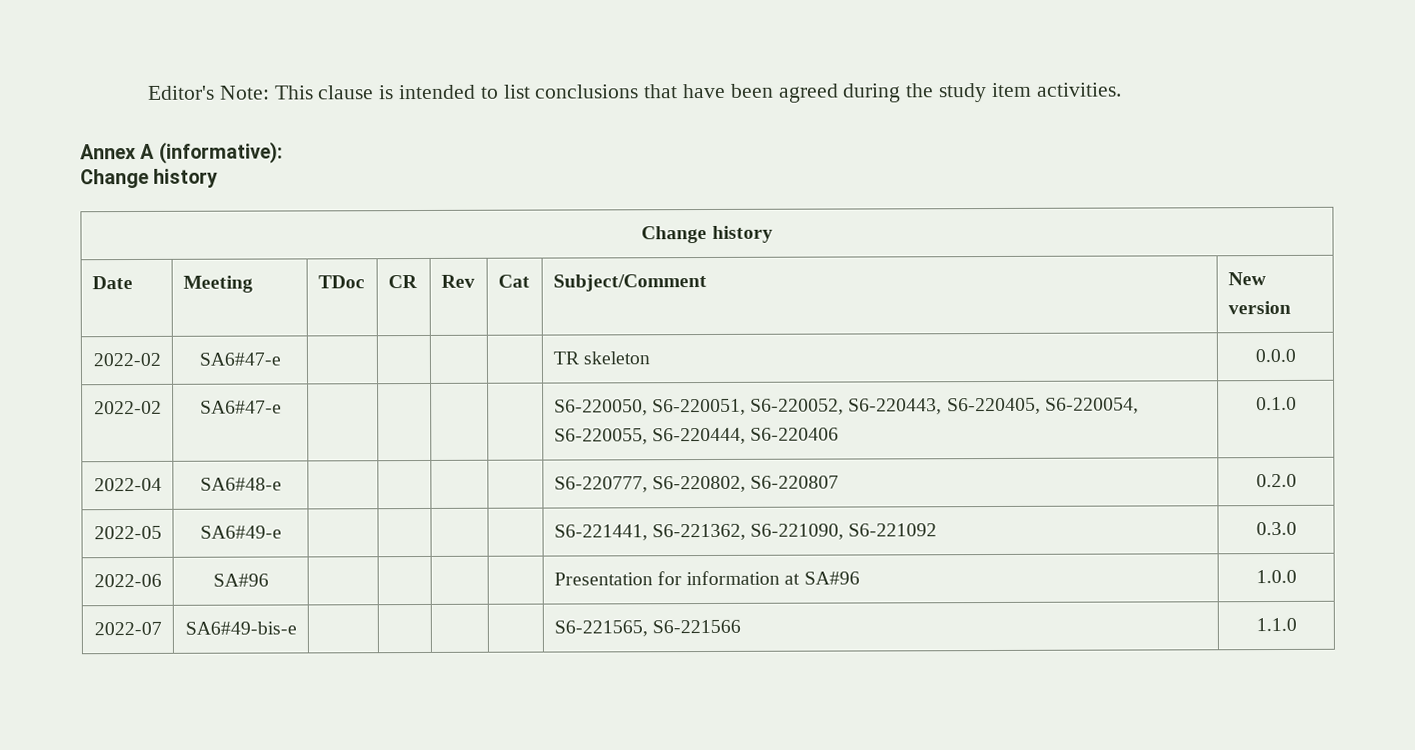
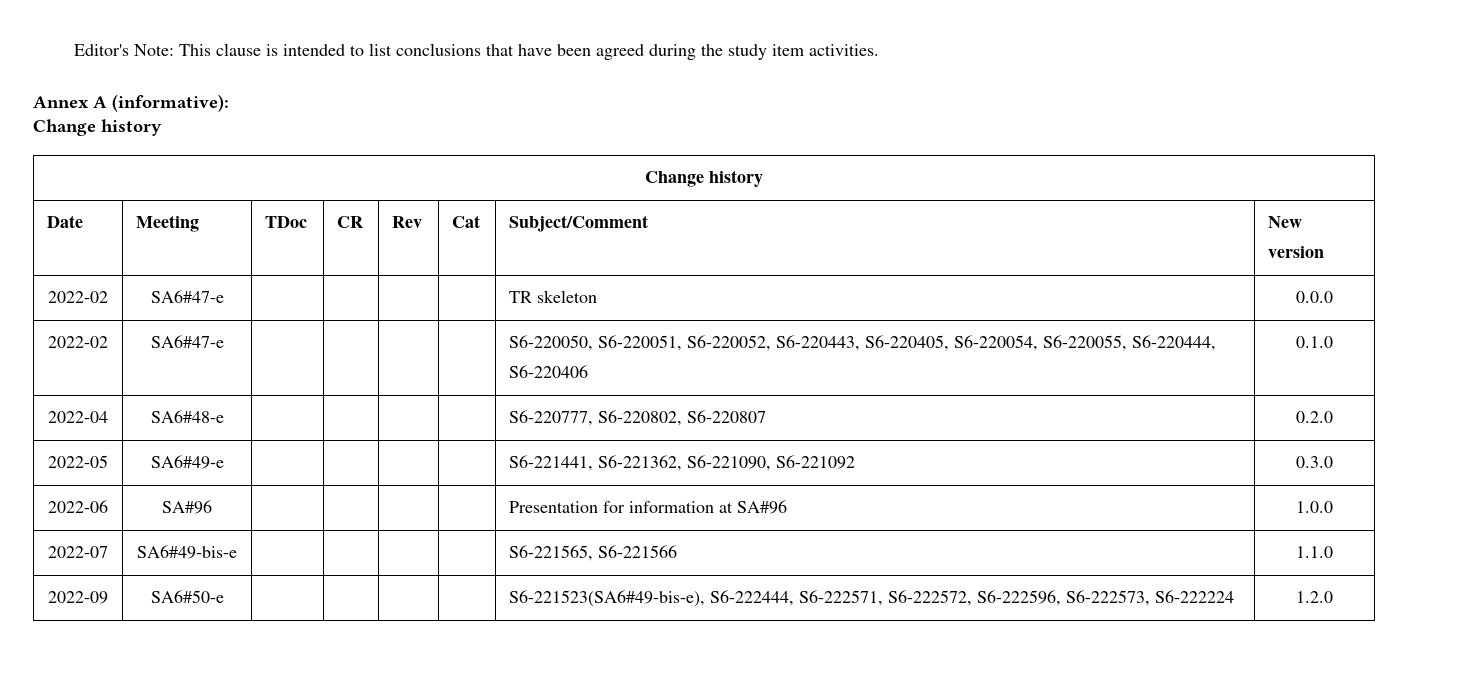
(1297, 624) none -> [48,591,108,604] [150,590,224,603] [509,590,1235,607] [1296,591,1333,603] // 2022-09 | SA6#50-e | | | | | S6-221523(SA6#49-bis-e), S6-222444, S6-222571, S6-222572, S6-222596, S6-222573, S6-222224 | 1.2.0

